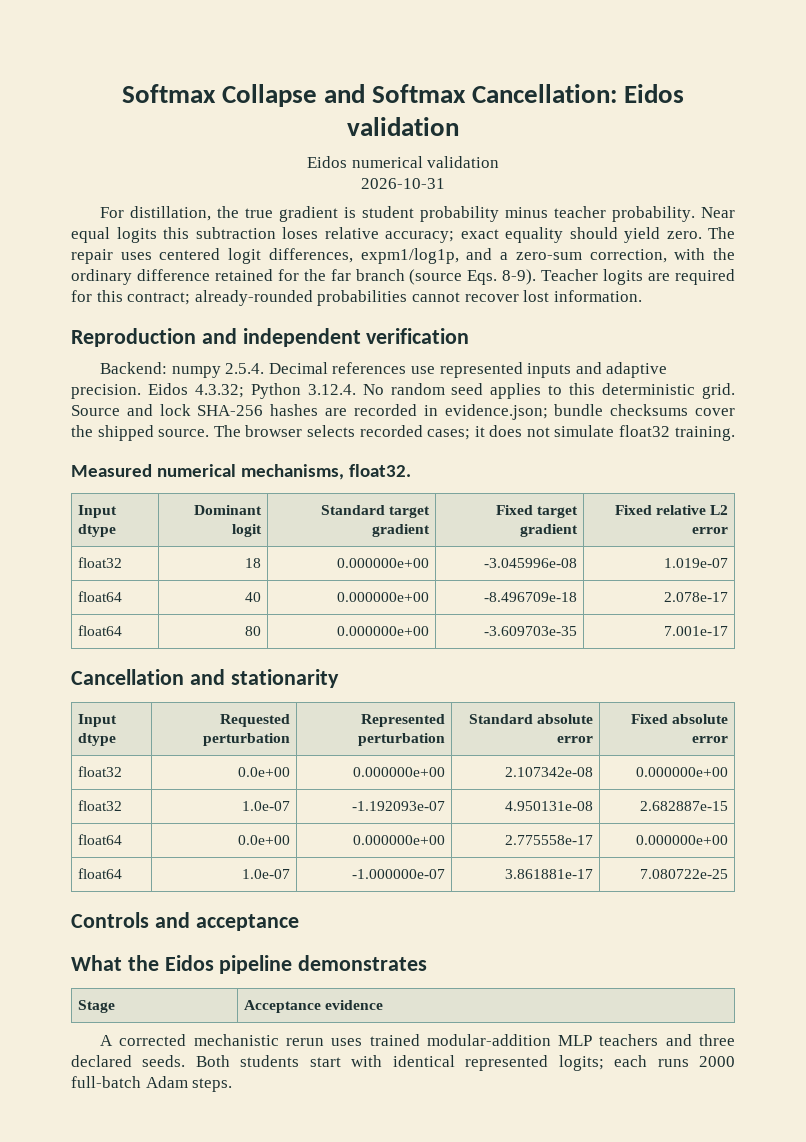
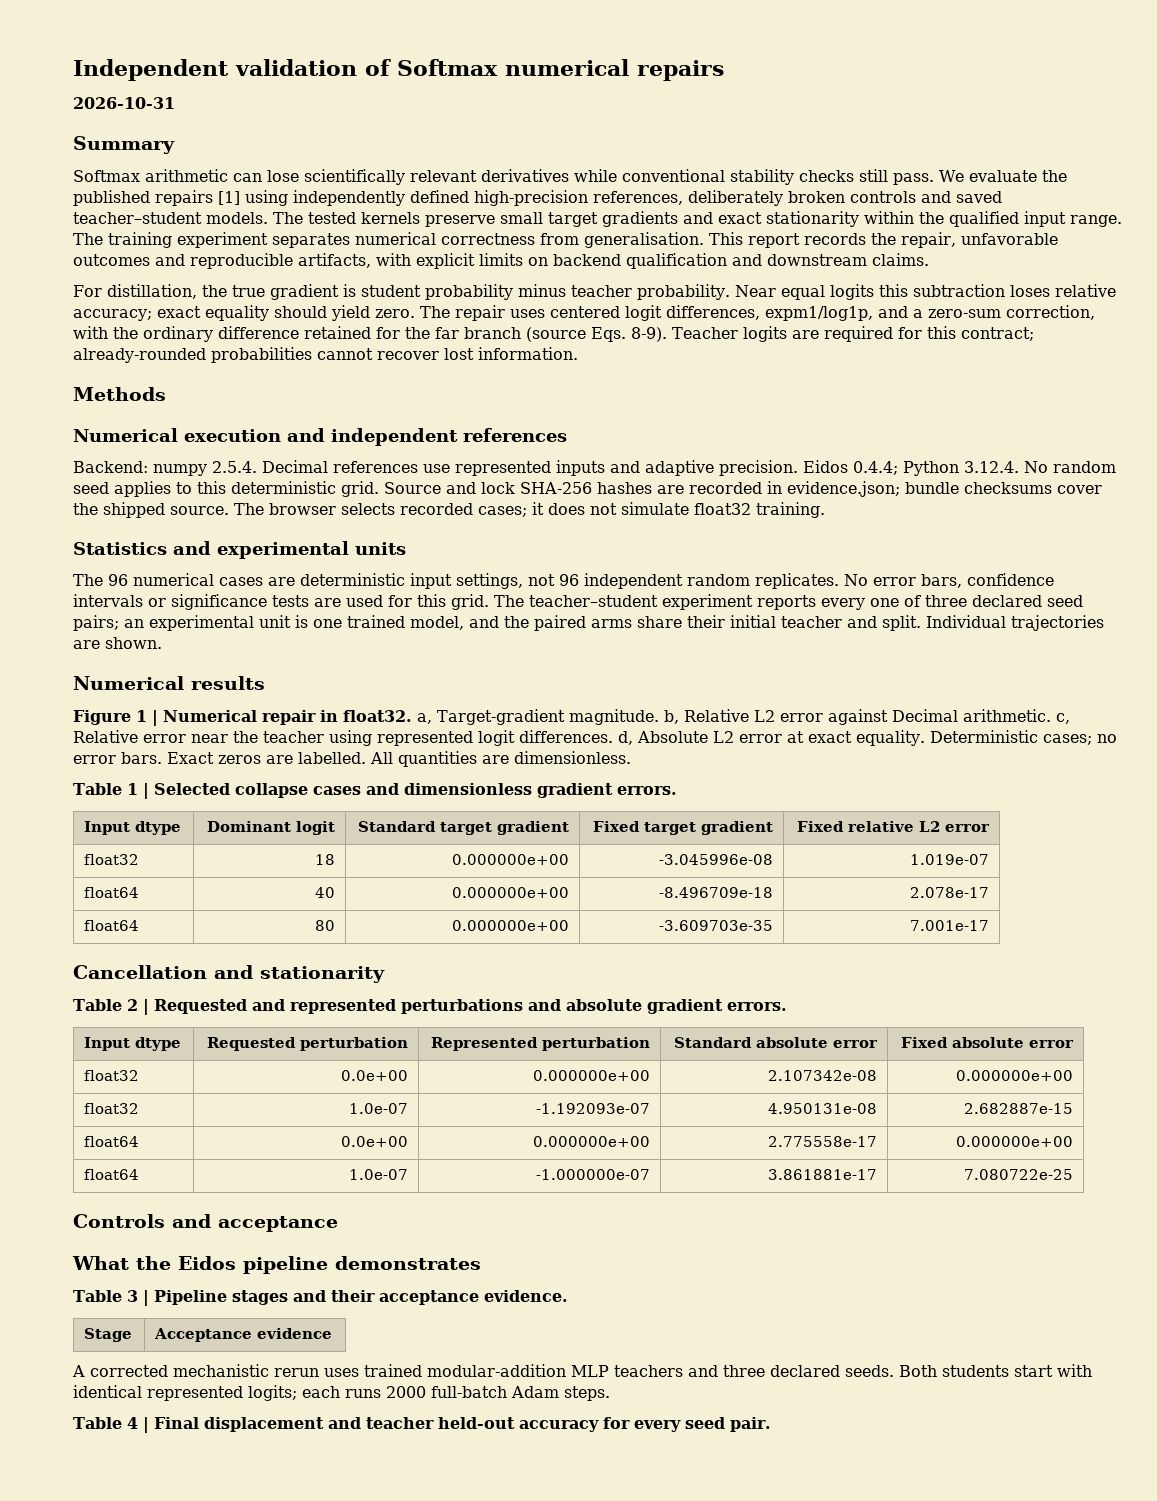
[121,84,685,107] [347,117,459,136] [306,156,500,168] [361,178,445,189] Softmax Collapse and Softmax Cancellation: Eidos validation // Eidos numerical validation // 2026-10-31 -> [73,59,724,81] [73,97,175,109] [73,136,175,154] [73,169,1067,185] [73,190,1002,206] [73,211,1122,227] [73,232,1058,248] [73,253,929,269] Independent validation of Softmax numerical repairs // 2026-10-31 // Summary // Softmax arithmetic can lose scientifically relevant derivatives while conventional stability checks still pass. We evaluate the published repairs [1] using independently defined high-precision references, deliberately broken controls and saved teacher–student models. The tested kernels preserve small target gradients and exact stationarity within the qualified input range. The training experiment separates numerical correctness from generalisation. This report records the repair, unfavorable outcomes and reproducible artifacts, with explicit limits on backend qualification and downstream claims.
[71,328,196,347] Reproduction -> [73,387,166,401] [73,428,281,442] Methods // Numerical execution
[366,328,470,344] verification -> [463,428,567,442] references
[194,384,244,398] 4.3.32; -> [853,461,898,475] 0.4.4;
[71,464,412,480] Measured numerical mechanisms, float32. -> [73,541,406,559] [73,573,1054,589] [73,594,1083,610] [73,615,1104,631] [73,637,162,649] [73,676,265,690] [73,709,1070,726] [73,730,1117,746] [73,751,631,767] [73,783,677,799] Statistics and experimental units // The 96 numerical cases are deterministic input settings, not 96 independent random replicates. No error bars, confidence intervals or significance tests are used for this grid. The teacher–student experiment reports every one of three declared seed pairs; an experimental unit is one trained model, and the paired arms share their initial teacher and split. Individual trajectories are shown. // Numerical results // Figure 1 | Numerical repair in float32. a, Target-gradient magnitude. b, Relative L2 error against Decimal arithmetic. c, Relative error near the teacher using represented logit differences. d, Absolute L2 error at exact equality. Deterministic cases; no error bars. Exact zeros are labelled. All quantities are dimensionless. // Table 1 | Selected collapse cases and dimensionless gradient errors.
(339, 678) none -> [73,999,787,1015] // Table 2 | Requested and represented perturbations and absolute gradient errors.
(428, 963) none -> [73,1290,568,1306] // Table 3 | Pipeline stages and their acceptance evidence.
(233, 1085) none -> [73,1417,771,1433] // Table 4 | Final displacement and teacher held-out accuracy for every seed pair.

